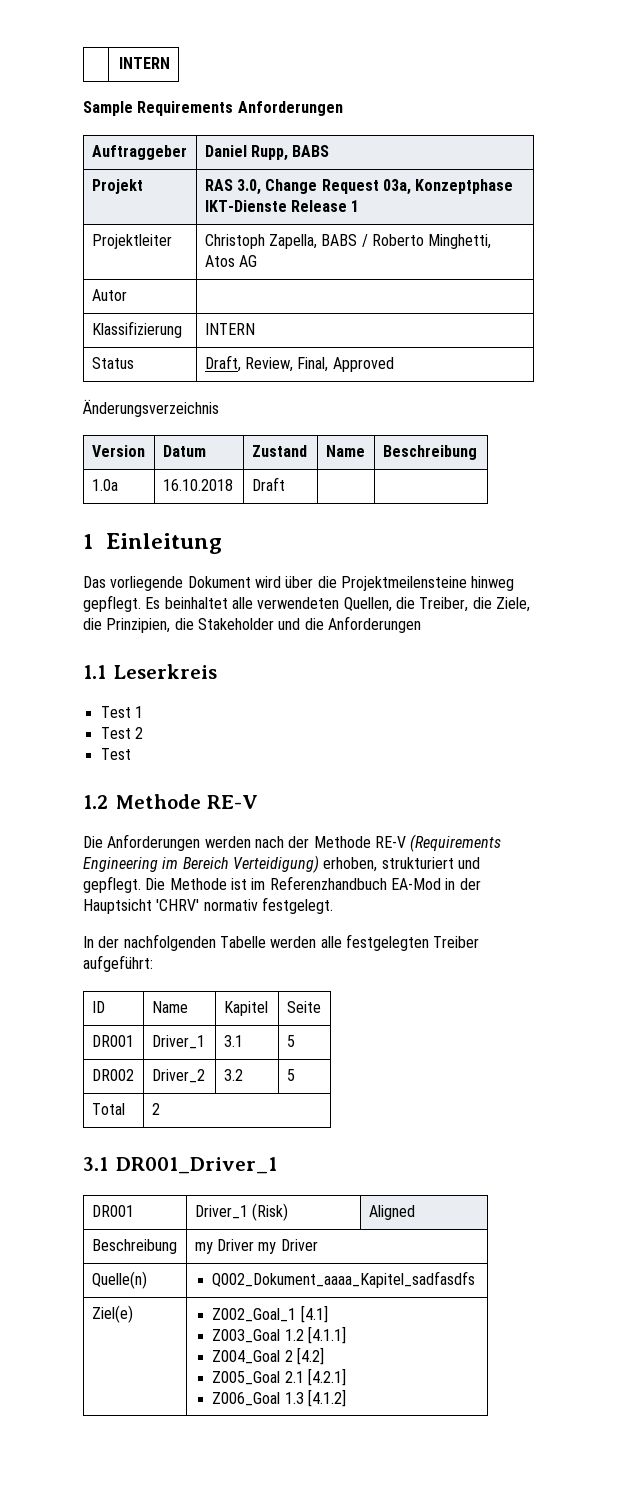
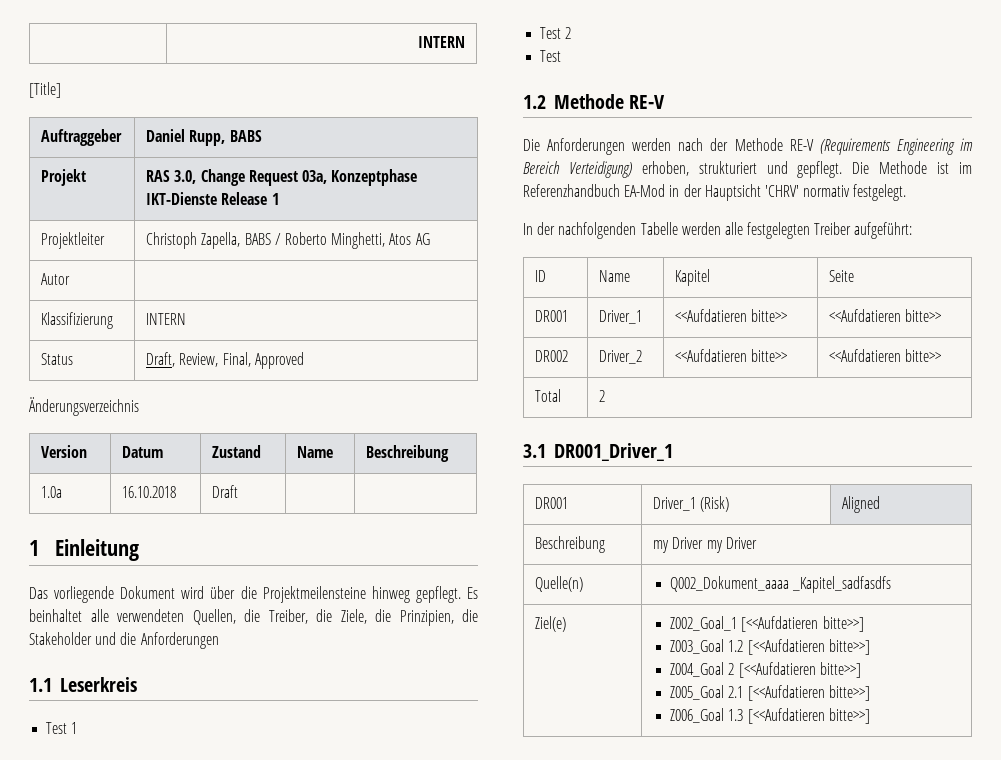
[119,57,171,69] [83,101,343,116] | INTERN // Sample Requirements Anforderungen -> [417,36,465,48] [29,82,61,98] | INTERN // [Title]
[223,1035,243,1047] [286,1035,295,1047] [91,1069,134,1081] [151,1069,205,1083] [223,1069,243,1081] [286,1069,295,1081] 3.1 | 5 // DR002 | Driver_2 | 3.2 | 5 -> [675,309,788,322] [829,309,942,322] [535,350,569,362] [599,350,643,364] [675,349,788,362] [829,349,942,362] <<Aufdatieren bitte>> | <<Aufdatieren bitte>> // DR002 | Driver_2 | <<Aufdatieren bitte>> | <<Aufdatieren bitte>>
[212,1271,476,1288] Q002_Dokument_aaaa_Kapitel_sadfasdfs -> [670,576,892,593] Q002_Dokument_aaaa _Kapitel_sadfasdfs
[300,1305,328,1323] [4.1] -> [741,616,864,632] [<<Aufdatieren bitte>>]
[308,1326,347,1344] [4.1.1] -> [747,639,870,655] [<<Aufdatieren bitte>>]
[297,1347,325,1365] [4.2] -> [738,662,861,678] [<<Aufdatieren bitte>>]
[308,1368,347,1386] [4.2.1] -> [747,685,870,701] [<<Aufdatieren bitte>>]
[308,1389,347,1407] [4.1.2] -> [747,708,870,724] [<<Aufdatieren bitte>>]

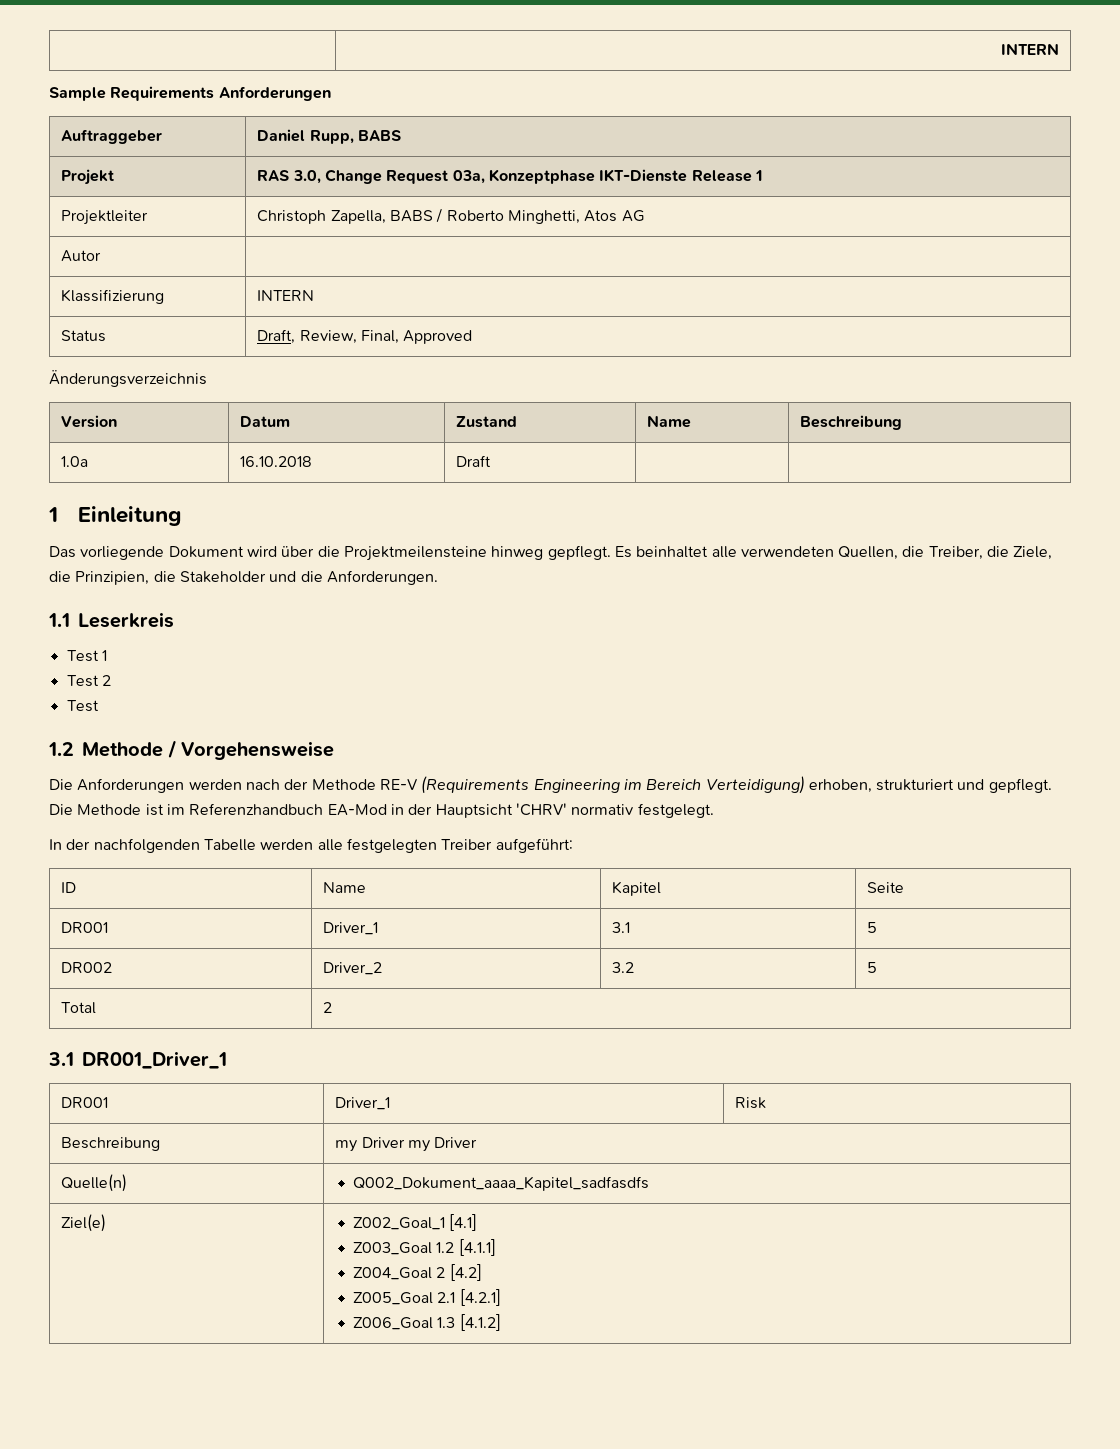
[417,36,465,48] [29,82,61,98] | INTERN // [Title] -> [1000,43,1059,55] [49,86,331,101] | INTERN // Sample Requirements Anforderungen
[140,632,219,649] Anforderungen -> [326,570,438,585] Anforderungen.
[629,95,666,109] RE-V -> [168,740,334,760] / Vorgehensweise
[675,309,788,322] [829,309,942,322] [535,350,569,362] [599,350,643,364] [675,349,788,362] [829,349,942,362] <<Aufdatieren bitte>> | <<Aufdatieren bitte>> // DR002 | Driver_2 | <<Aufdatieren bitte>> | <<Aufdatieren bitte>> -> [612,922,631,933] [867,922,878,933] [61,962,113,973] [323,962,383,975] [612,962,635,973] [867,962,878,973] 3.1 | 5 // DR002 | Driver_2 | 3.2 | 5
[700,496,730,512] [842,496,881,513] (Risk) | Aligned -> [735,1097,767,1109] | Risk
[670,576,892,593] Q002_Dokument_aaaa _Kapitel_sadfasdfs -> [352,1176,649,1191] Q002_Dokument_aaaa_Kapitel_sadfasdfs
[741,616,864,632] [<<Aufdatieren bitte>>] -> [449,1214,478,1231] [4.1]
[747,639,870,655] [<<Aufdatieren bitte>>] -> [458,1239,496,1256] [4.1.1]
[738,662,861,678] [<<Aufdatieren bitte>>] -> [449,1264,482,1281] [4.2]
[747,685,870,701] [<<Aufdatieren bitte>>] -> [459,1289,501,1306] [4.2.1]
[747,708,870,724] [<<Aufdatieren bitte>>] -> [459,1314,501,1331] [4.1.2]

